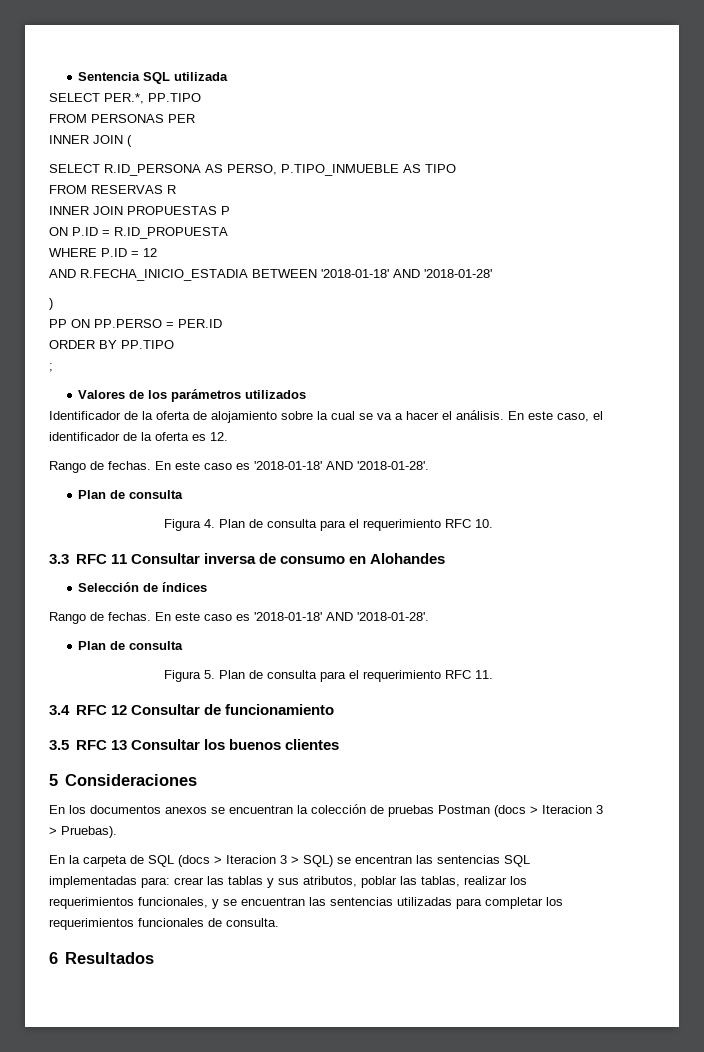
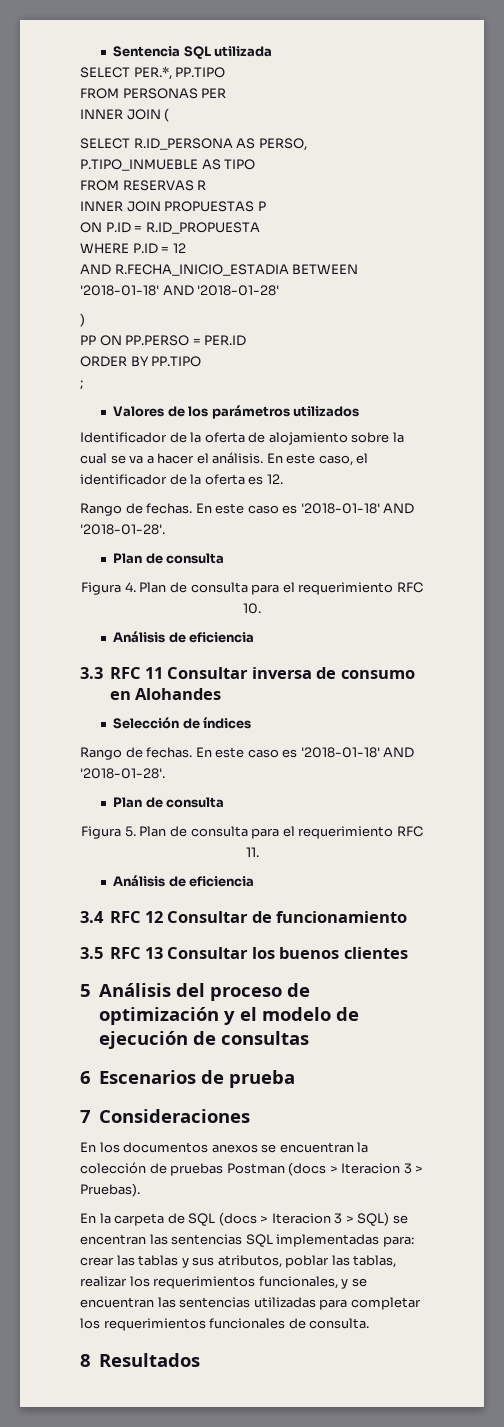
(493, 523) none -> [113,631,255,643] // Análisis de eficiencia
(493, 674) none -> [113,875,255,887] // Análisis de eficiencia
(58, 780) none -> [98,983,310,1001] [98,1007,359,1025] [98,1031,309,1049] [80,1070,295,1088] [80,1110,91,1123] Análisis del proceso de optimización y el modelo de ejecución de consultas // 6 Escenarios de prueba // 7
[49,952,58,964] 6 -> [80,1354,91,1367] 8

